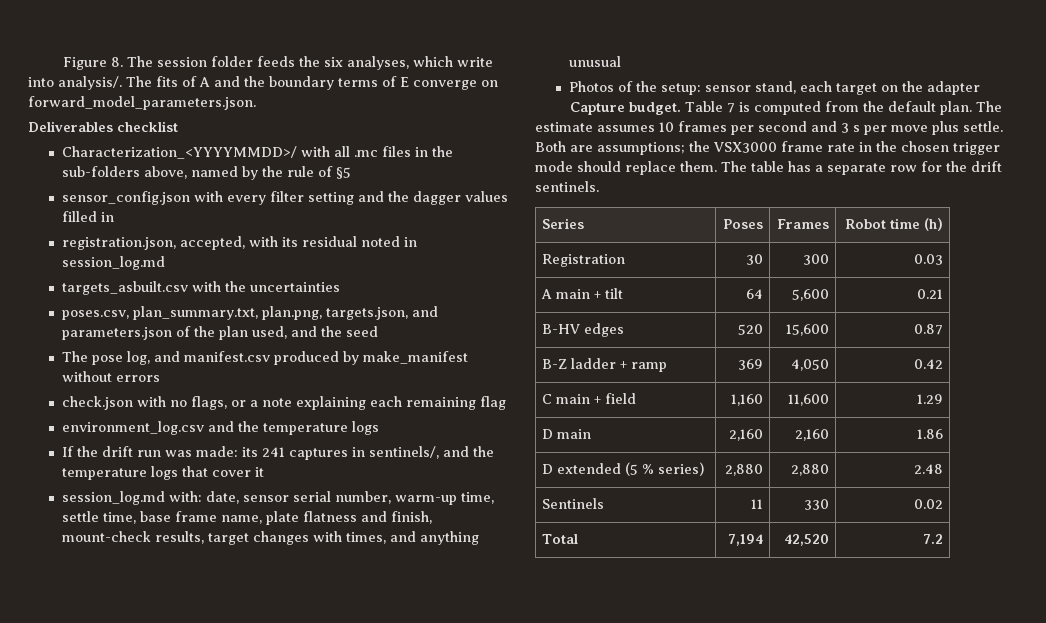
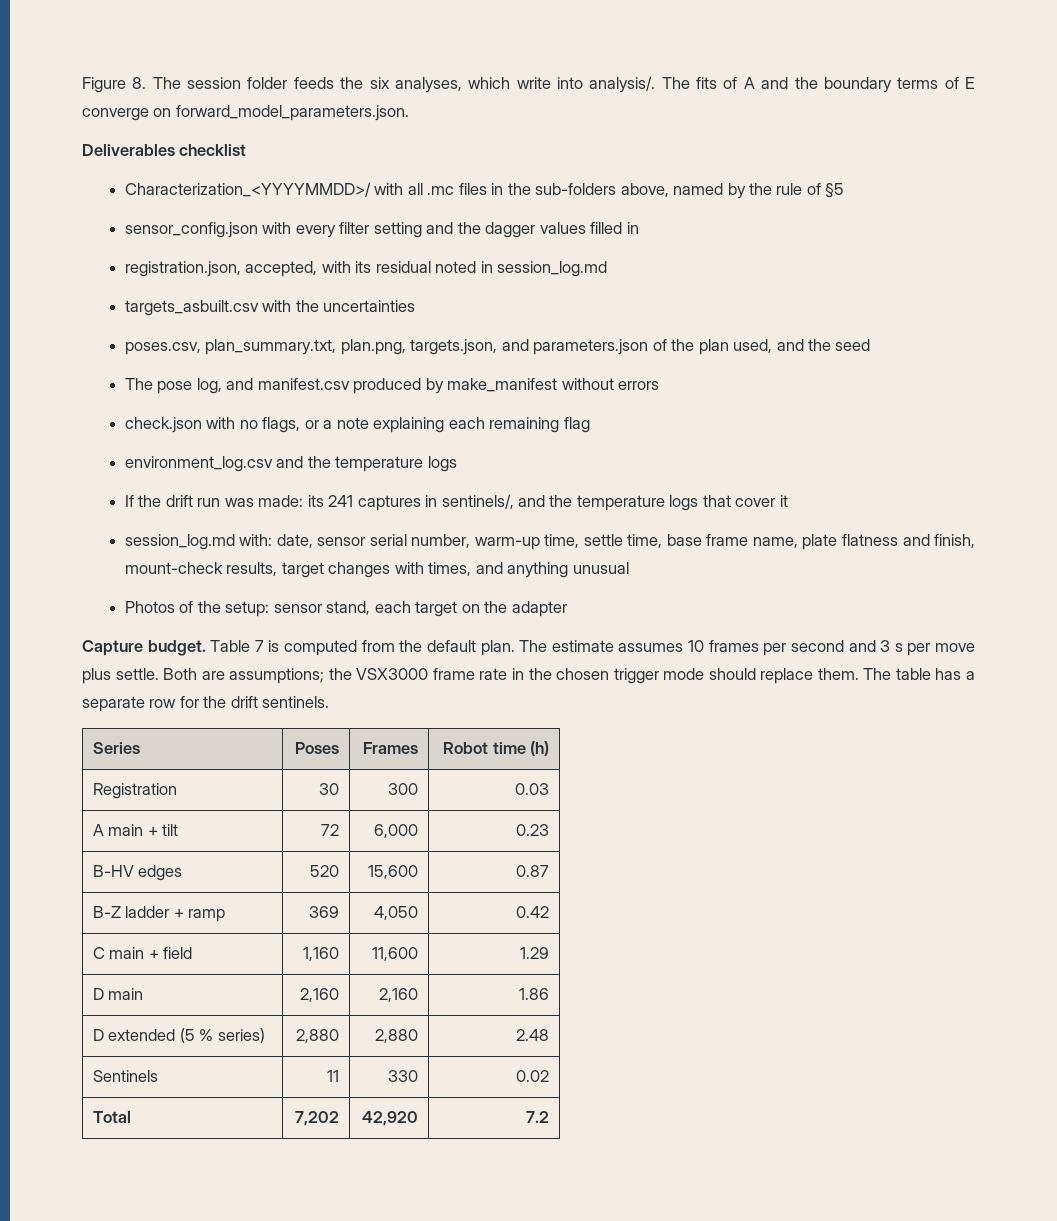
[746,289,764,299] [792,289,830,301] [917,289,944,299] 64 | 5,600 | 0.21 -> [320,824,339,836] [373,824,418,838] [515,824,549,836] 72 | 6,000 | 0.23
[728,534,764,546] [784,534,830,546] 7,194 | 42,520 -> [294,1111,339,1126] [361,1111,418,1126] 7,202 | 42,920

